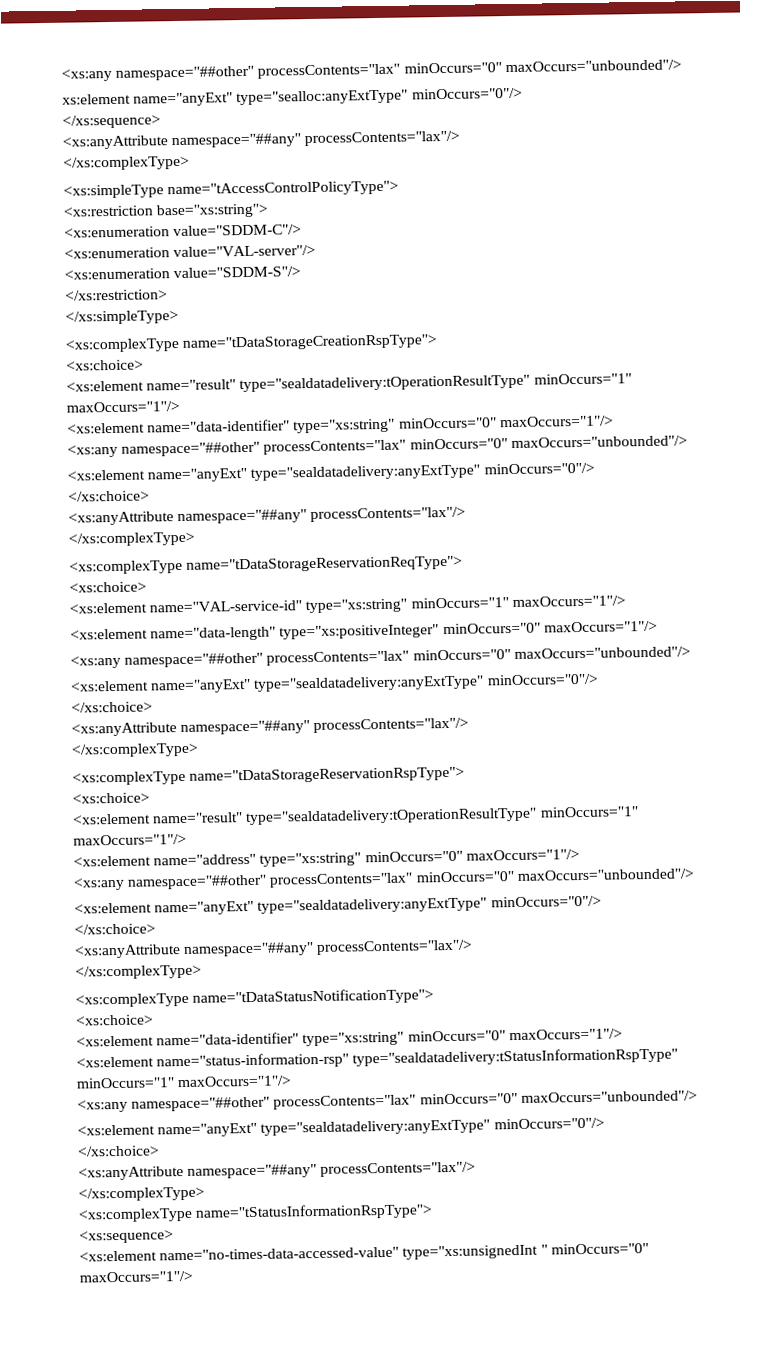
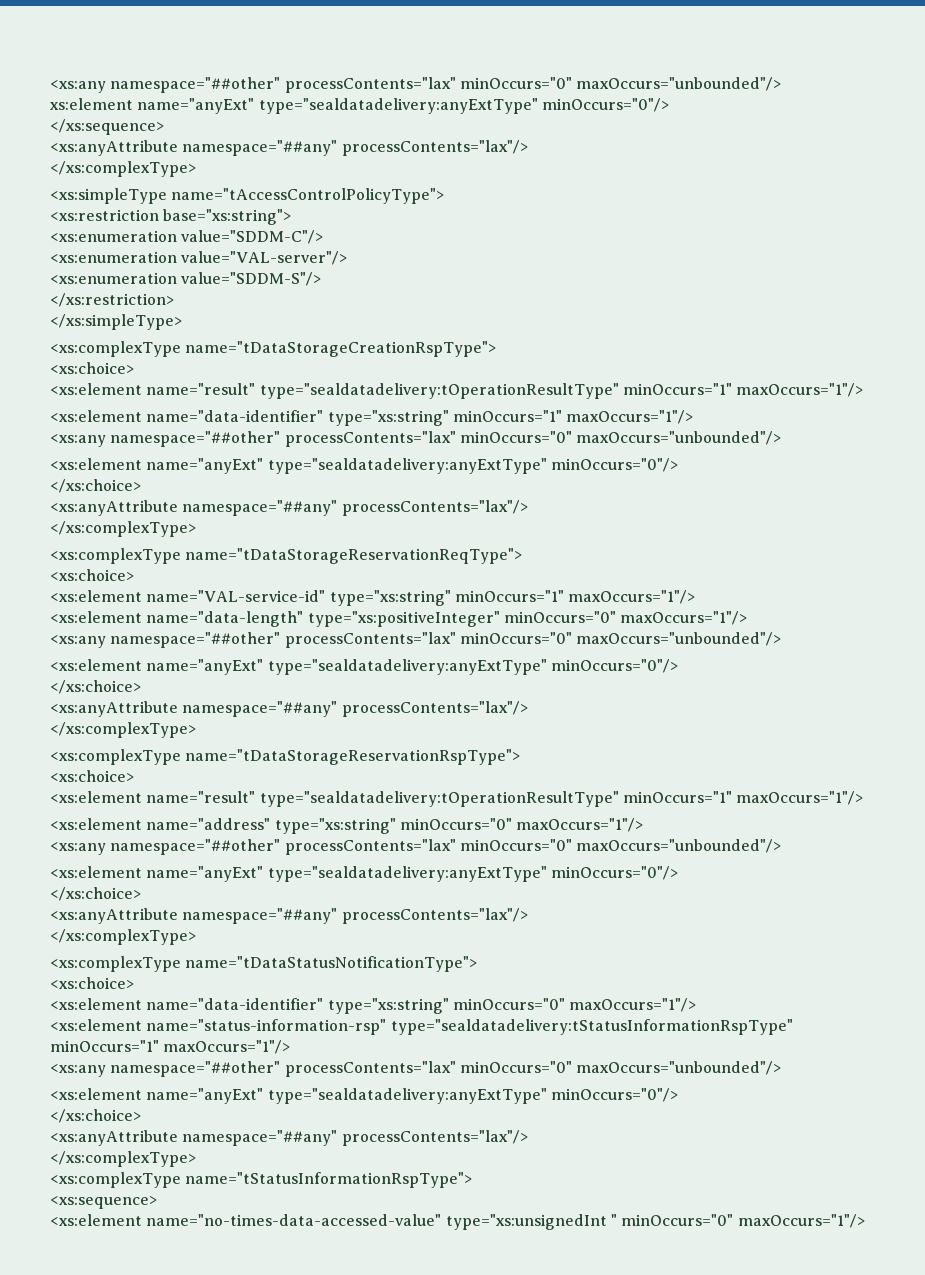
[236,89,409,106] type="sealloc:anyExtType" -> [258,98,538,114] type="sealdatadelivery:anyExtType"
[398,417,497,429] minOccurs="0" -> [452,410,562,422] minOccurs="1"

